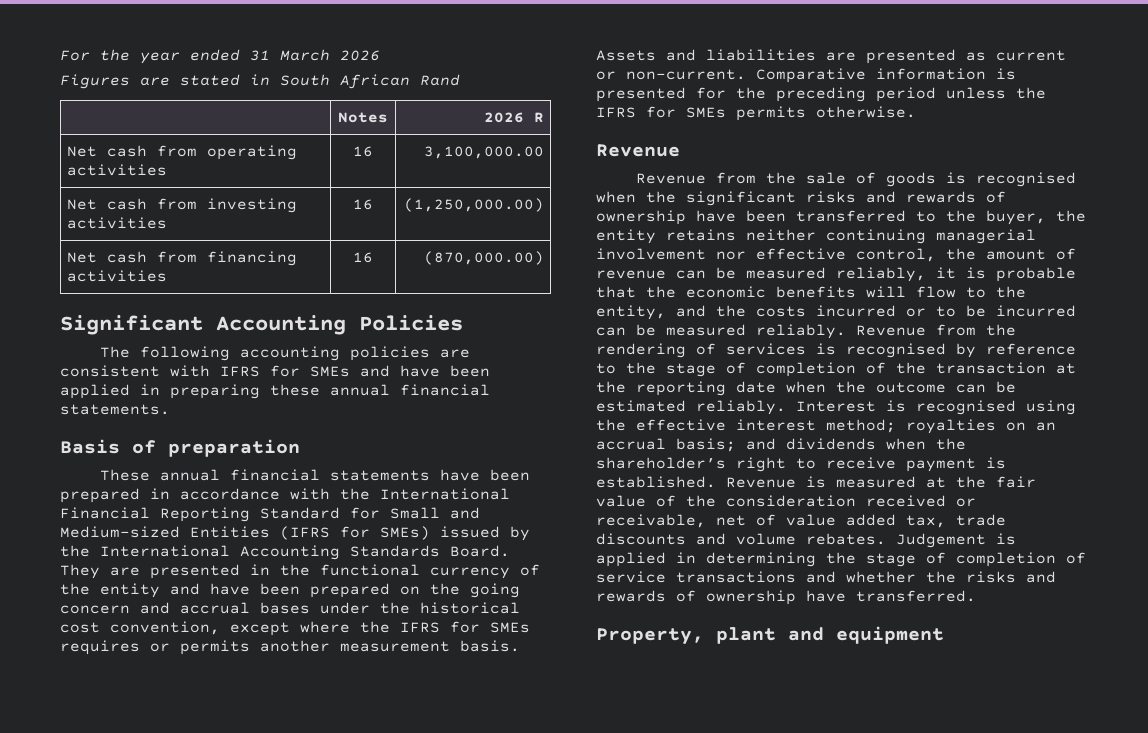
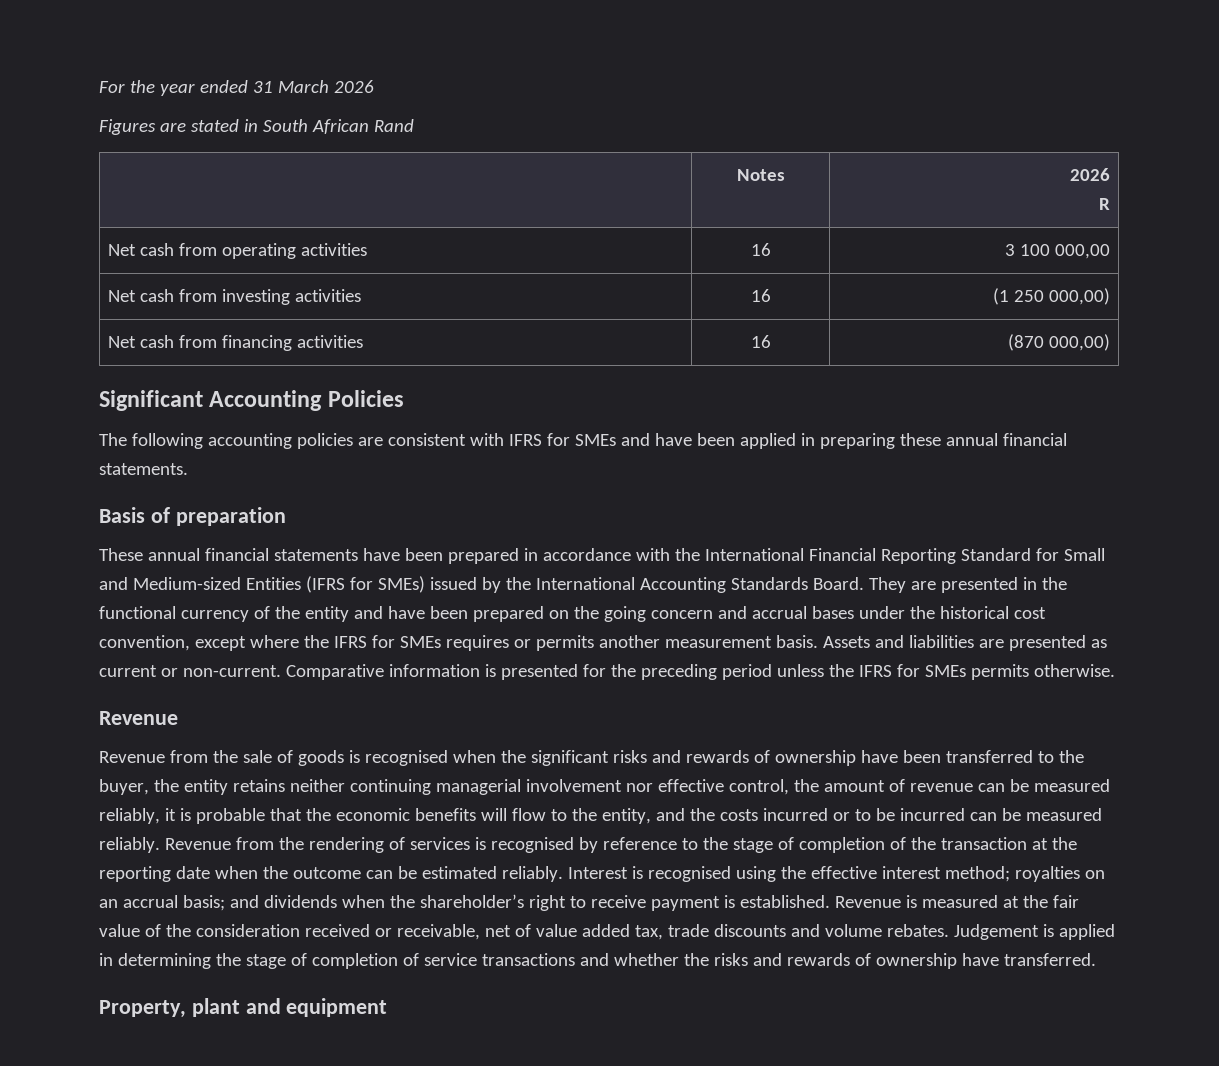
(524, 117) none -> (1111, 174) //
[423,146,544,159] 3,100,000.00 -> [1005,244,1111,259] 3 100 000,00
[403,198,544,212] (1,250,000.00) -> [993,288,1111,305] (1 250 000,00)
[423,251,544,265] (870,000.00) -> [1008,334,1111,351] (870 000,00)

